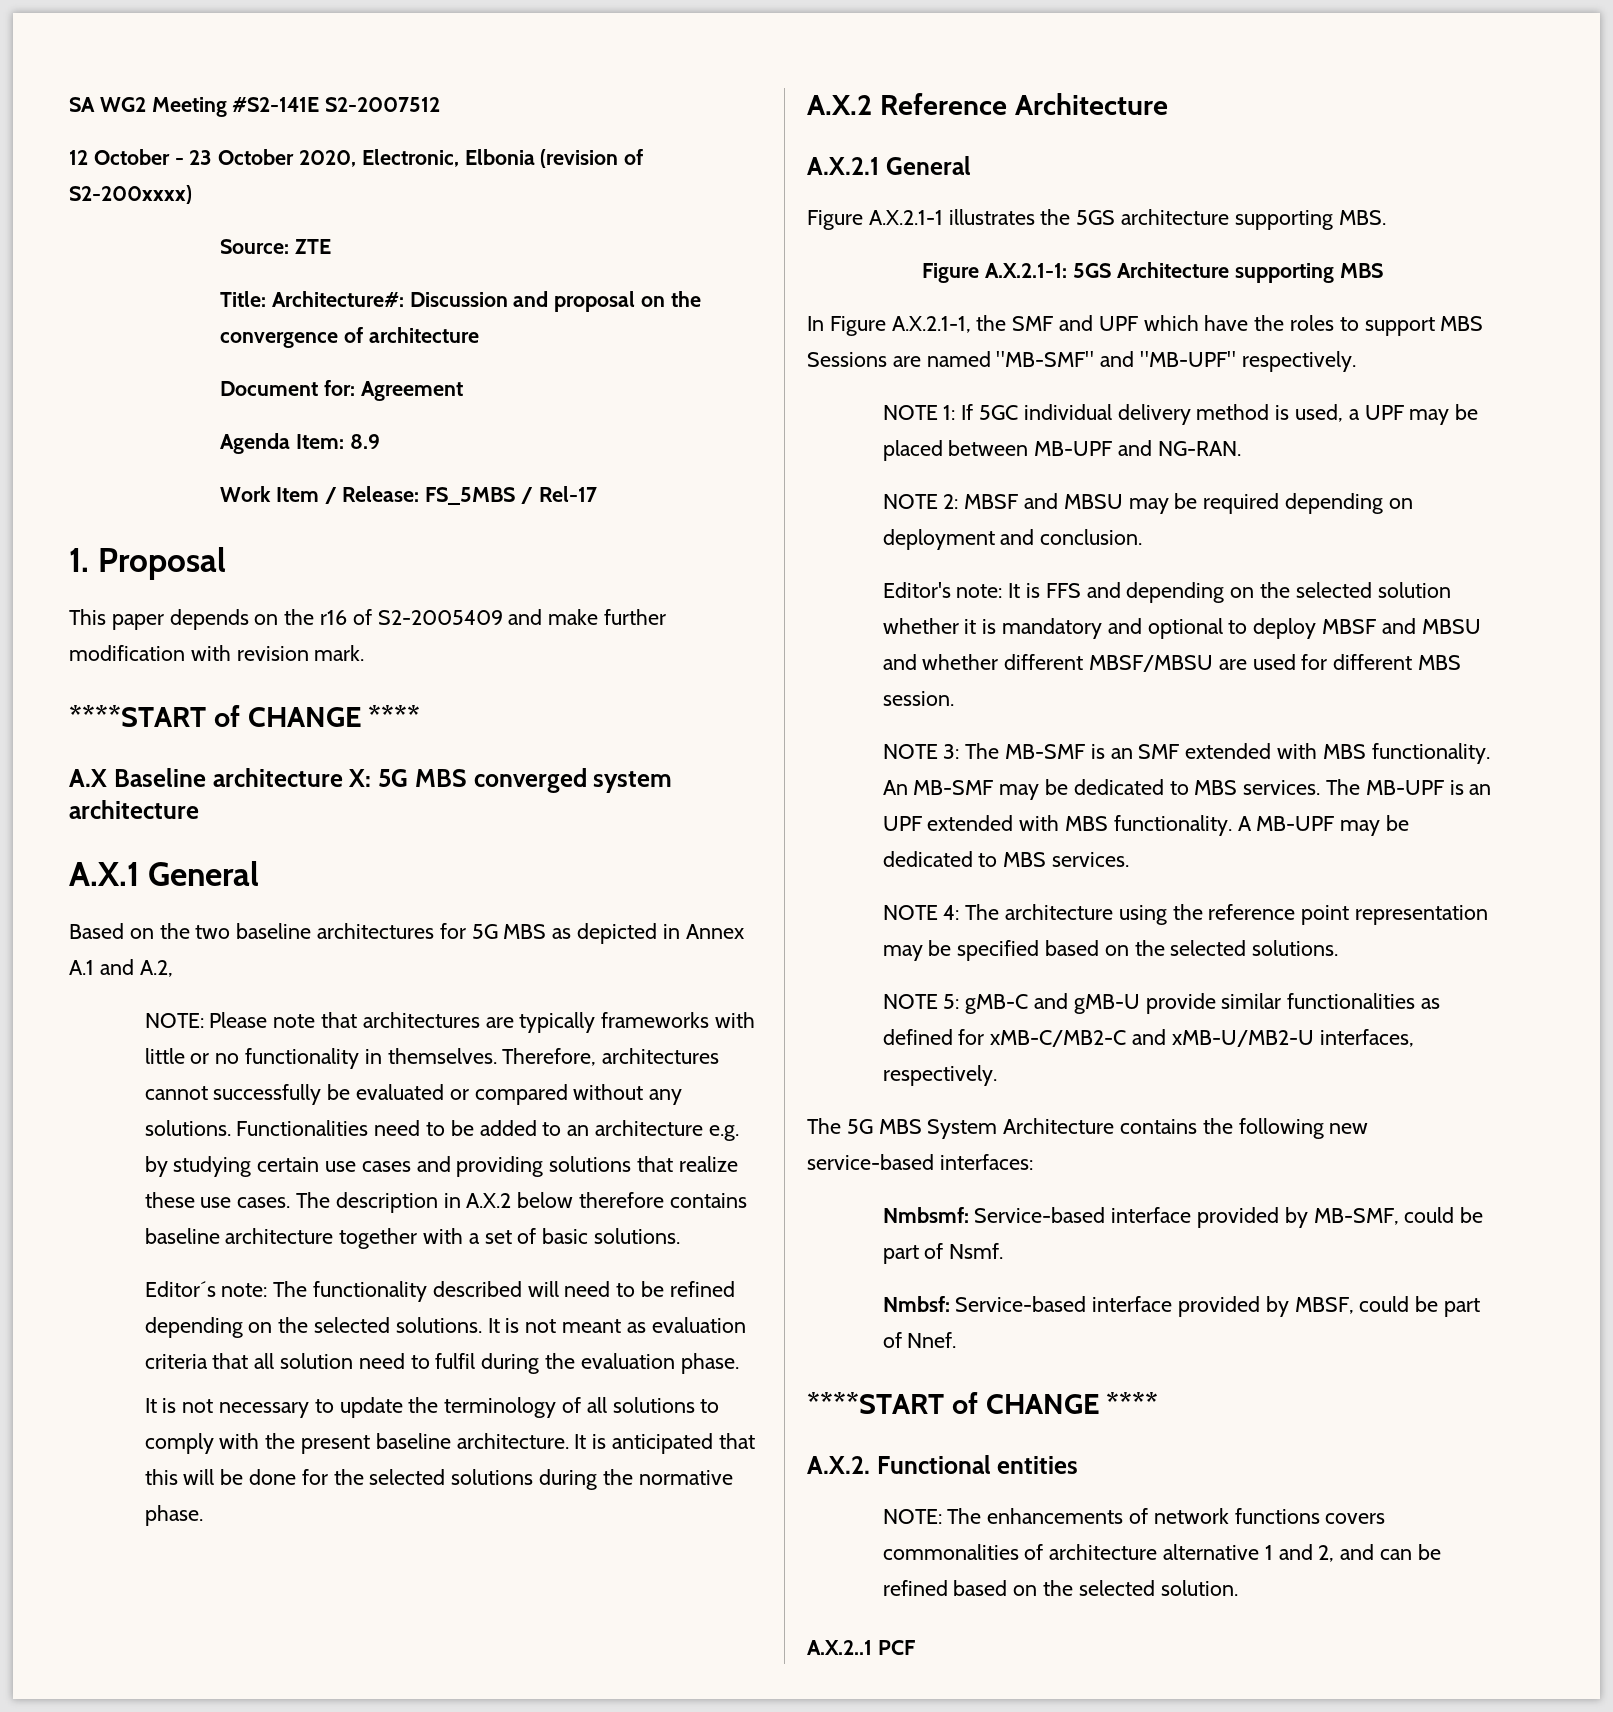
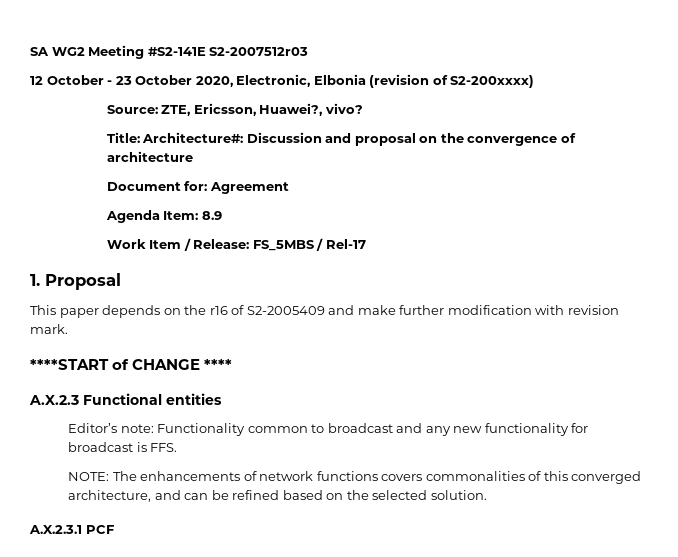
[325,97,441,112] S2-2007512 -> [209,47,309,56] S2-2007512r03
[294,239,331,254] ZTE -> [161,103,363,116] ZTE, Ericsson, Huawei?, vivo?
[69,768,673,793] [69,800,199,819] [69,861,260,886] [69,923,744,944] [69,959,173,977] [144,1012,755,1033] [144,1048,720,1069] [144,1084,683,1105] [144,1120,739,1141] [144,1156,738,1177] [144,1192,747,1213] [144,1228,680,1249] [144,1281,735,1302] [144,1317,746,1338] [144,1353,739,1374] [144,1397,720,1418] [144,1433,755,1454] [144,1469,733,1490] [144,1505,203,1526] [807,93,1168,115] [807,156,971,175] [807,209,1386,230] [922,262,1383,283] [807,315,1484,336] [807,351,1356,372] [882,404,1479,425] [882,440,1241,461] [882,493,1413,514] [882,529,1143,550] [882,582,1451,603] [882,618,1481,639] [882,654,1461,672] [882,691,954,706] [882,743,1490,764] [882,779,1492,800] [882,815,1409,836] [882,851,1129,867] [882,904,1488,925] [882,940,1339,961] [882,993,1440,1014] [882,1029,1414,1047] [882,1065,997,1086] [807,1118,1369,1139] [807,1154,1033,1170] [882,1207,1484,1228] [882,1243,1004,1264] [882,1296,1480,1317] [882,1332,957,1348] [807,1392,1159,1414] [807,1455,1079,1474] A.X Baseline architecture X: 5G MBS converged system architecture // A.X.1 General // Based on the two baseline architectures for 5G MBS as depicted in Annex A.1 and A.2, // NOTE: Please note that architectures are typically frameworks with little or no functionality in themselves. Therefore, architectures cannot successfully be evaluated or compared without any solutions. Functionalities need to be added to an architecture e.g. by studying certain use cases and providing solutions that realize these use cases. The description in A.X.2 below therefore contains baseline architecture together with a set of basic solutions. // Editor´s note: The functionality described will need to be refined depending on the selected solutions. It is not meant as evaluation criteria that all solution need to fulfil during the evaluation phase. // It is not necessary to update the terminology of all solutions to comply with the present baseline architecture. It is anticipated that this will be done for the selected solutions during the normative phase. // A.X.2 Reference Architecture // A.X.2.1 General // Figure A.X.2.1-1 illustrates the 5GS architecture supporting MBS. // Figure A.X.2.1-1: 5GS Architecture supporting MBS // In Figure A.X.2.1-1, the SMF and UPF which have the roles to support MBS Sessions are named "MB-SMF" and "MB-UPF" respectively. // NOTE 1: If 5GC individual delivery method is used, a UPF may be placed between MB-UPF and NG-RAN. // NOTE 2: MBSF and MBSU may be required depending on deployment and conclusion. // Editor's note: It is FFS and depending on the selected solution whether it is mandatory and optional to deploy MBSF and MBSU and whether different MBSF/MBSU are used for different MBS session. // NOTE 3: The MB-SMF is an SMF extended with MBS functionality. An MB-SMF may be dedicated to MBS services. The MB-UPF is an UPF extended with MBS functionality. A MB-UPF may be dedicated to MBS services. // NOTE 4: The architecture using the reference point representation may be specified based on the selected solutions. // NOTE 5: gMB-C and gMB-U provide similar functionalities as defined for xMB-C/MB2-C and xMB-U/MB2-U interfaces, respectively. // The 5G MBS System Architecture contains the following new service-based interfaces: // Nmbsmf: Service-based interface provided by MB-SMF, could be part of Nsmf. // Nmbsf: Service-based interface provided by MBSF, could be part of Nnef. // ****START of CHANGE **** // A.X.2. Functional entities -> [29,393,222,405] [68,423,589,436] [68,442,178,452] A.X.2.3 Functional entities // Editor’s note: Functionality common to broadcast and any new functionality for broadcast is FFS.
[1049,1544,1335,1562] architecture alternative 1 and 2, -> [543,471,642,484] [68,490,152,502] this converged architecture,
[807,1640,872,1655] A.X.2..1 -> [29,525,82,534] A.X.2.3.1

